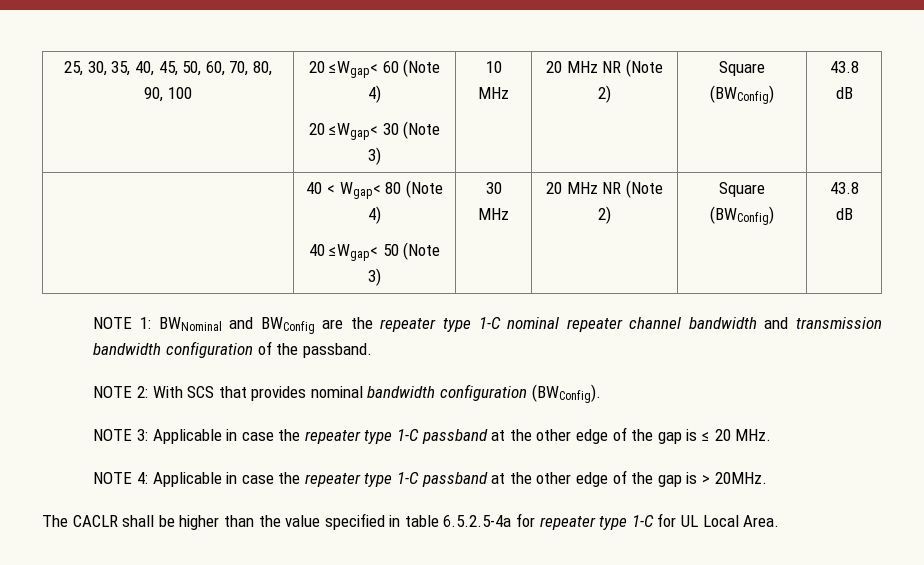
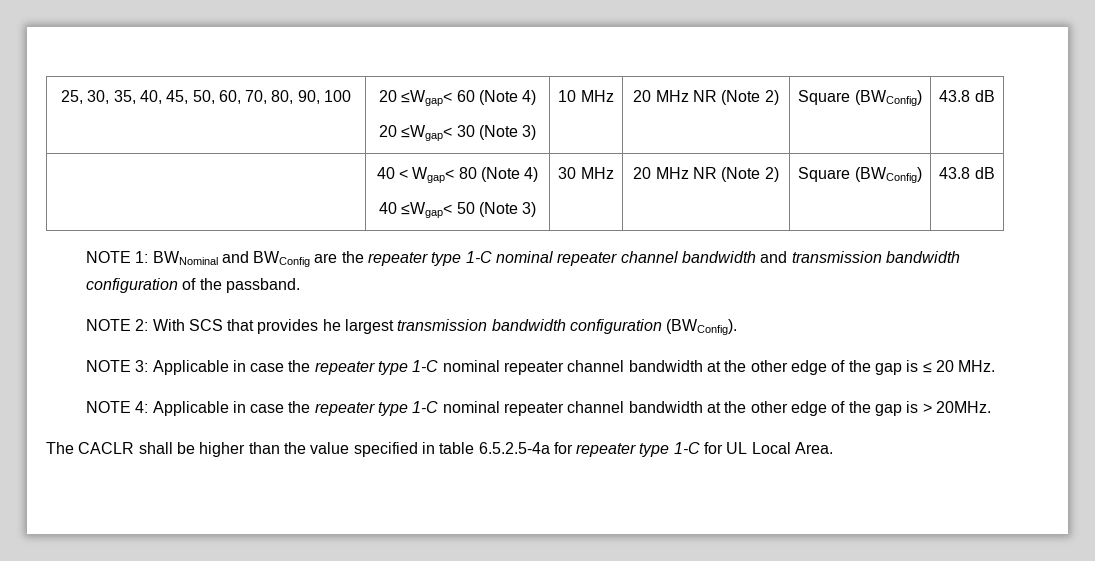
[310,386,363,398] nominal -> [322,319,488,334] he largest transmission
[421,429,488,444] passband -> [442,360,703,375] nominal repeater channel bandwidth
[421,472,488,487] passband -> [442,401,703,416] nominal repeater channel bandwidth

